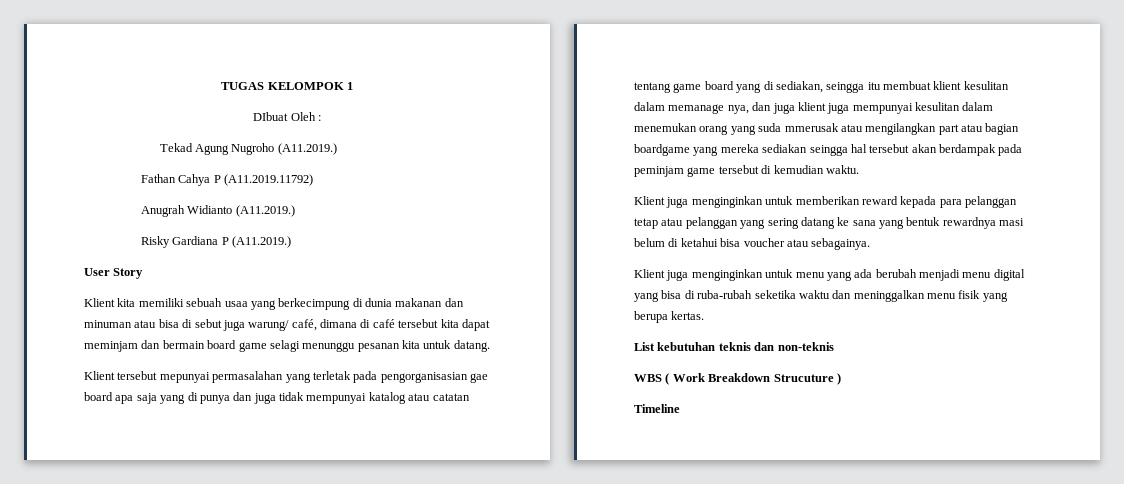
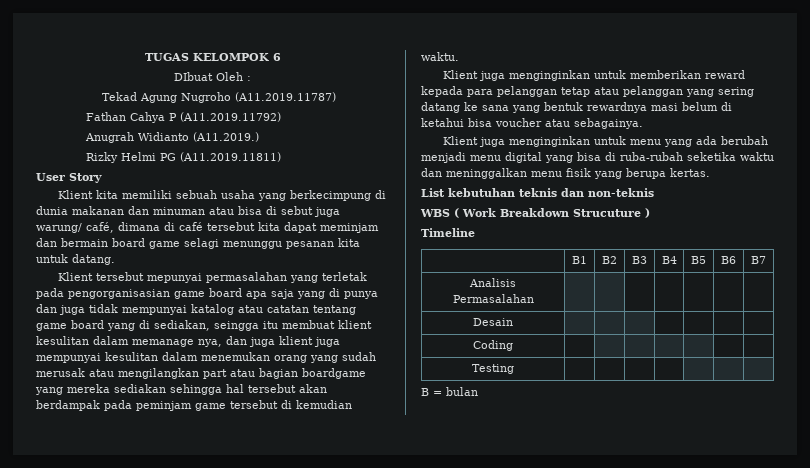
[346,82,353,90] 1 -> [272,53,281,61] 6
[277,143,337,155] (A11.2019.) -> [235,92,337,102] (A11.2019.11787)
[140,236,291,248] Risky Gardiana P (A11.2019.) -> [85,152,281,163] Rizky Helmi PG (A11.2019.11811)
[224,301,248,307] usaa -> [221,190,256,199] usaha
[470,373,488,383] gae -> [174,291,205,299] game
[758,123,839,132] suda mmerusak -> [342,352,376,361] [36,368,85,377] sudah merusak
[809,145,848,156] seingga -> [170,384,222,395] sehingga
(680, 408) none -> [572,256,587,264] [602,256,617,264] [632,256,647,264] [661,256,677,264] [691,256,706,264] [721,256,736,264] [751,256,766,264] [469,278,516,287] [452,294,534,303] [473,318,513,326] [473,340,513,351] [472,364,514,374] [421,387,478,396] // | B1 | B2 | B3 | B4 | B5 | B6 | B7 // Analisis Permasalahan | | | | | | | // Desain | | | | | | | // Coding | | | | | | | // Testing | | | | | | | // B = bulan

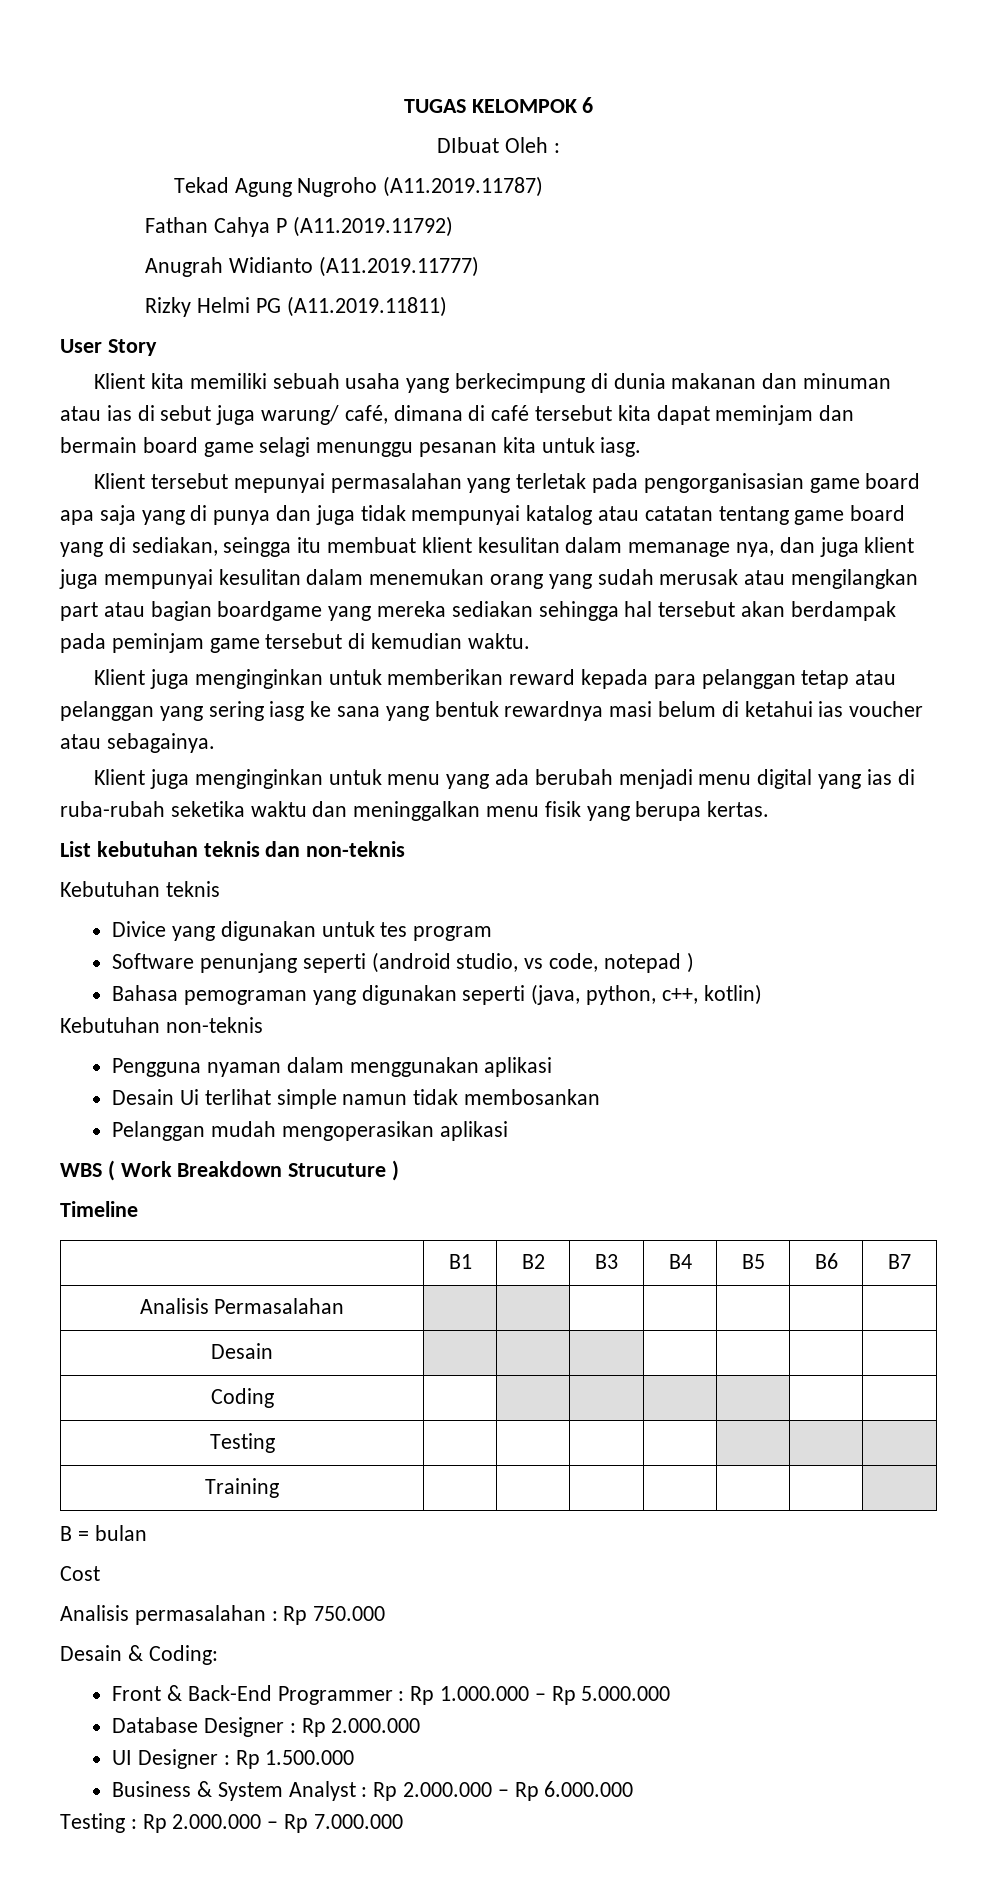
[192,132,259,142] (A11.2019.) -> [318,256,479,277] (A11.2019.11777)
[238,206,262,215] bisa -> [106,405,132,421] ias
[72,254,115,265] datang. -> [600,437,642,457] iasg.
[421,102,460,113] datang -> [269,701,305,721] iasg
[468,118,492,127] bisa -> [818,701,844,717] ias
[577,152,601,161] bisa -> [866,769,892,785] ias
(654, 192) none -> [60,881,220,897] [112,921,493,941] [112,952,694,973] [112,984,762,1005] [60,1017,263,1033] [112,1057,553,1077] [112,1089,600,1109] [112,1121,508,1141] // Kebutuhan teknis // Divice yang digunakan untuk tes program // Software penunjang seperti (android studio, vs code, notepad ) // Bahasa pemograman yang digunakan seperti (java, python, c++, kotlin) // Kebutuhan non-teknis // Pengguna nyaman dalam menggunakan aplikasi // Desain Ui terlihat simple namun tidak membosankan // Pelanggan mudah mengoperasikan aplikasi
(514, 369) none -> [205,1478,279,1498] // Training | | | | | | |
(478, 391) none -> [60,1566,100,1581] [60,1605,386,1625] [60,1645,218,1665] [112,1685,671,1705] [112,1717,421,1737] [112,1749,355,1769] [112,1781,634,1801] [60,1813,403,1833] // Cost // Analisis permasalahan : Rp 750.000 // Desain & Coding: // Front & Back-End Programmer : Rp 1.000.000 – Rp 5.000.000 // Database Designer : Rp 2.000.000 // UI Designer : Rp 1.500.000 // Business & System Analyst : Rp 2.000.000 – Rp 6.000.000 // Testing : Rp 2.000.000 – Rp 7.000.000

